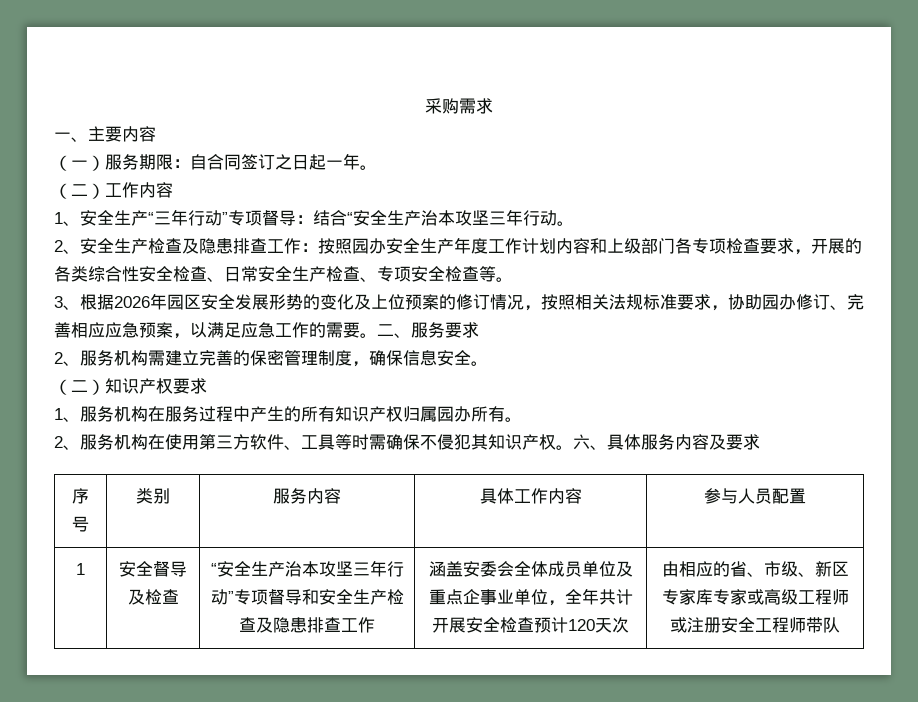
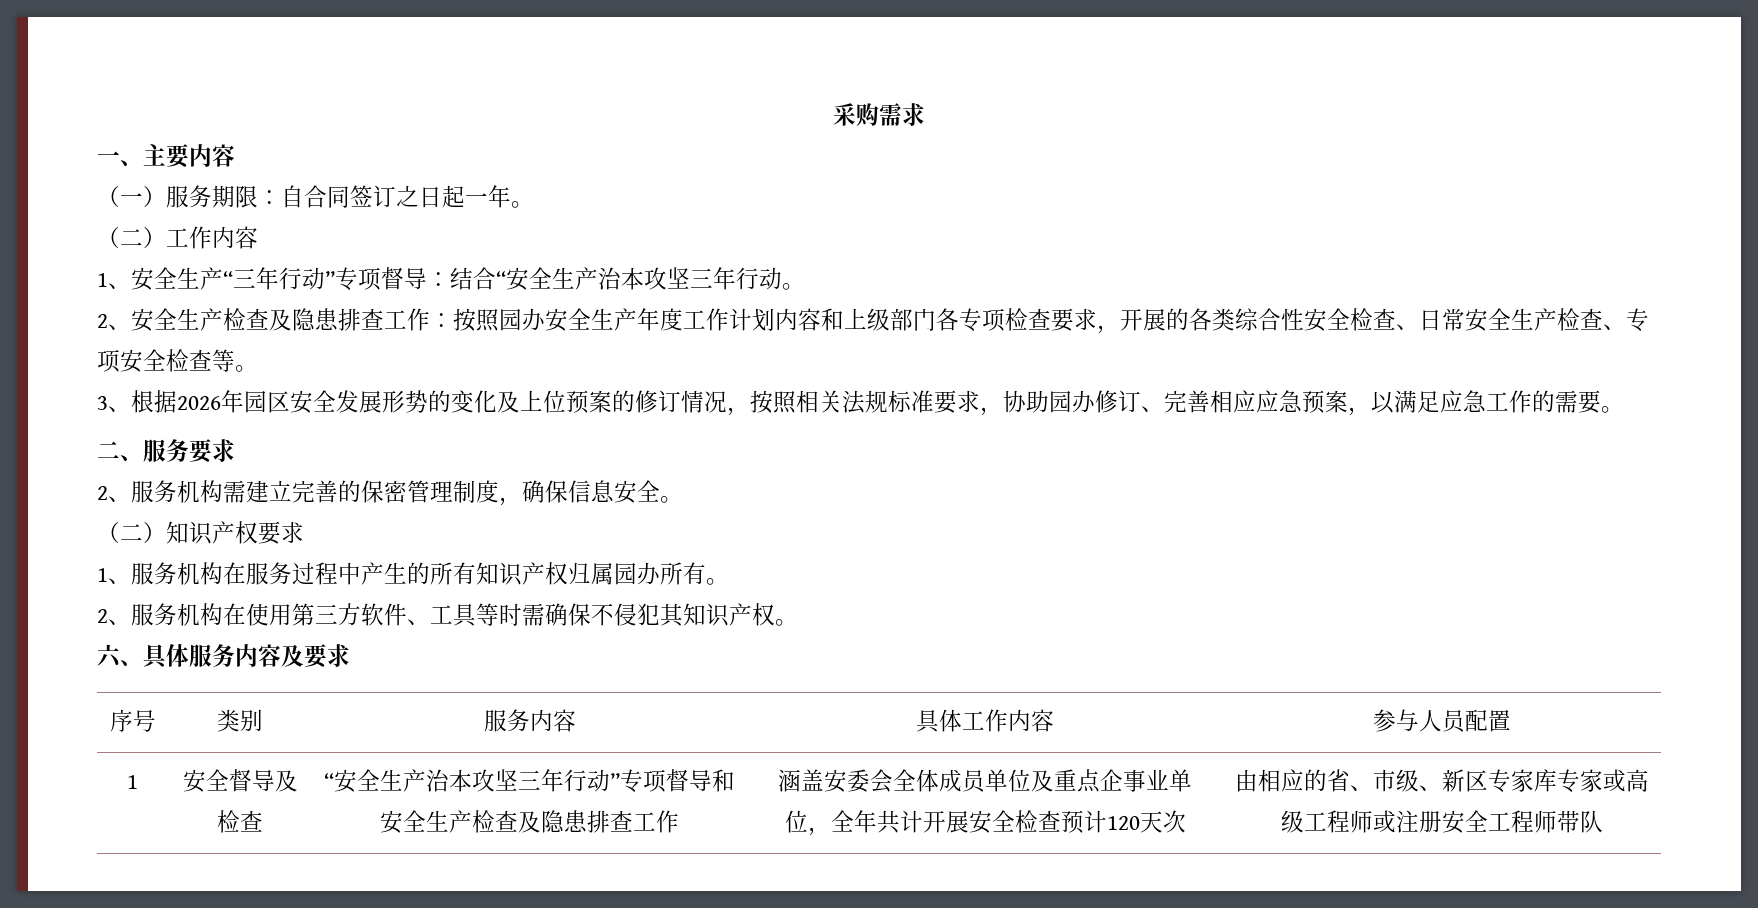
(377, 335) none -> (1624, 409) //
(573, 447) none -> (798, 622) //

